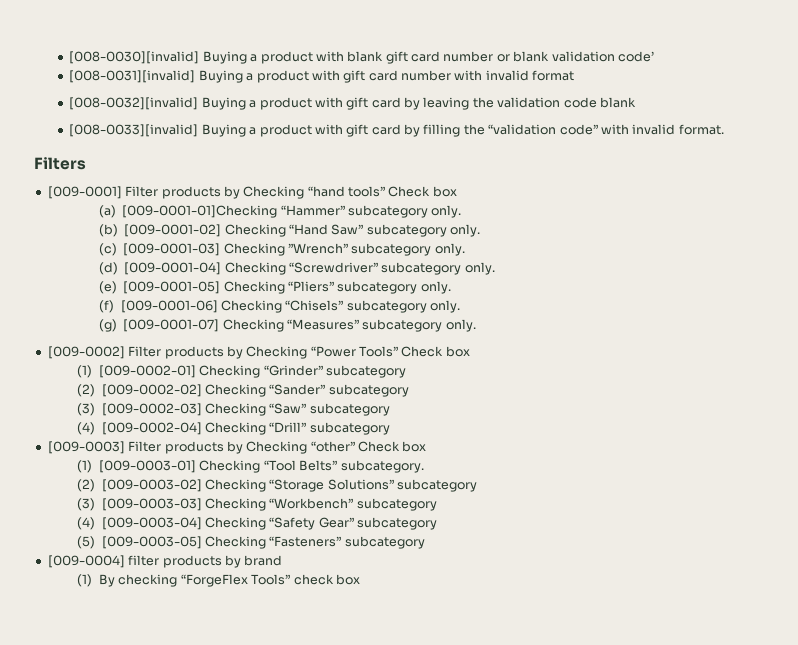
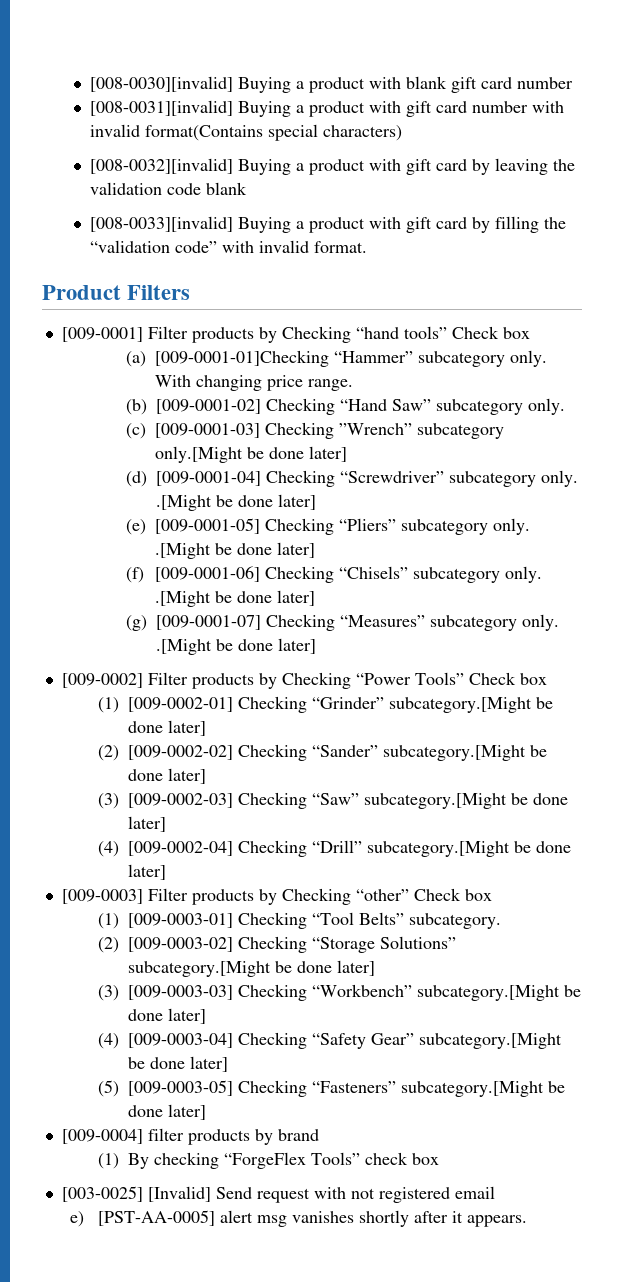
[496,51,654,62] or blank validation code’ -> (573, 83) none
[532,70,575,81] format -> [144,124,402,141] format(Contains special characters)
(724, 129) none -> [42,285,121,300] Product
(462, 211) none -> [155,375,354,391] With changing price range.
[434,243,465,256] only. -> [155,446,348,463] only.[Might be done later]
(495, 268) none -> [156,494,317,511] .[Might be done later]
(451, 287) none -> [155,542,316,559] .[Might be done later]
(461, 306) none -> [154,590,315,607] .[Might be done later]
(476, 325) none -> [156,638,317,655] .[Might be done later]
[326,365,407,378] subcategory -> [389,697,554,713] [128,720,207,736] subcategory.[Might be done later]
[328,384,409,397] subcategory -> [383,745,548,761] [128,768,207,784] subcategory.[Might be done later]
[309,403,390,416] subcategory -> [364,793,569,809] [128,816,167,832] subcategory.[Might be done later]
[309,422,390,435] subcategory -> [367,841,572,857] [128,864,167,880] subcategory.[Might be done later]
[397,479,478,492] subcategory -> [128,960,376,977] subcategory.[Might be done later]
[356,498,437,511] subcategory -> [417,985,582,1001] [128,1008,207,1024] subcategory.[Might be done later]
[357,517,438,530] subcategory -> [419,1033,563,1049] [128,1056,229,1072] subcategory.[Might be done later]
[344,536,425,549] subcategory -> [401,1081,566,1097] [128,1104,207,1120] subcategory.[Might be done later]
(360, 579) none -> [61,1186,495,1203] [70,1210,528,1227] // [003-0025] [Invalid] Send request with not registered email // e) [PST-AA-0005] alert msg vanishes shortly after it appears.

